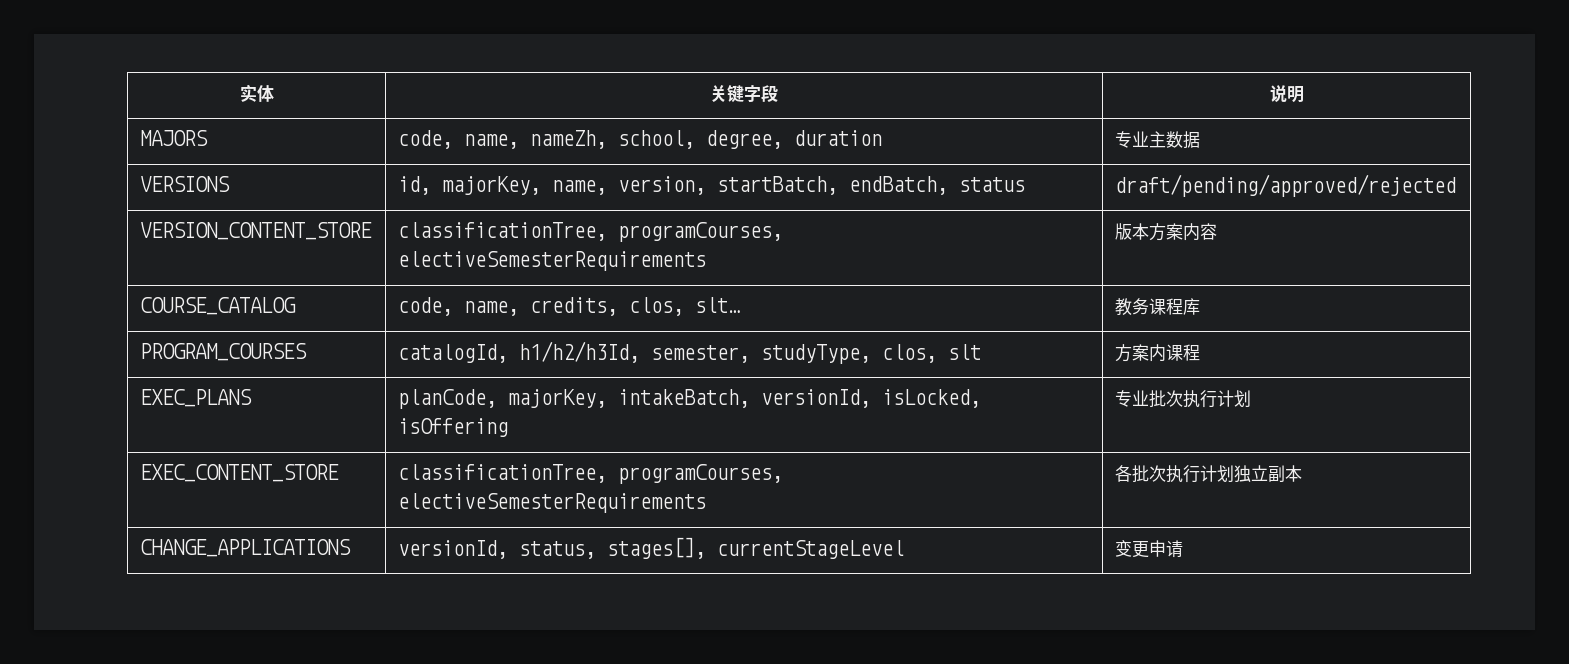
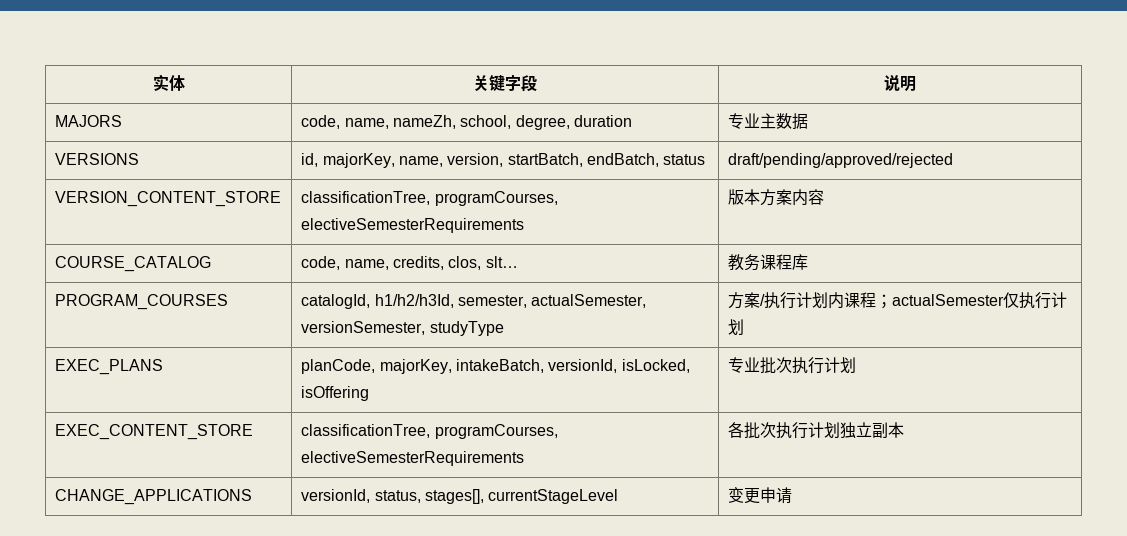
[761,344,982,364] [1115,344,1201,362] studyType, clos, slt | 方案内课程 -> [531,294,647,308] [301,321,504,336] [728,292,1068,309] [728,319,745,335] actualSemester, versionSemester, studyType | 方案/执行计划内课程；actualSemester仅执行计划

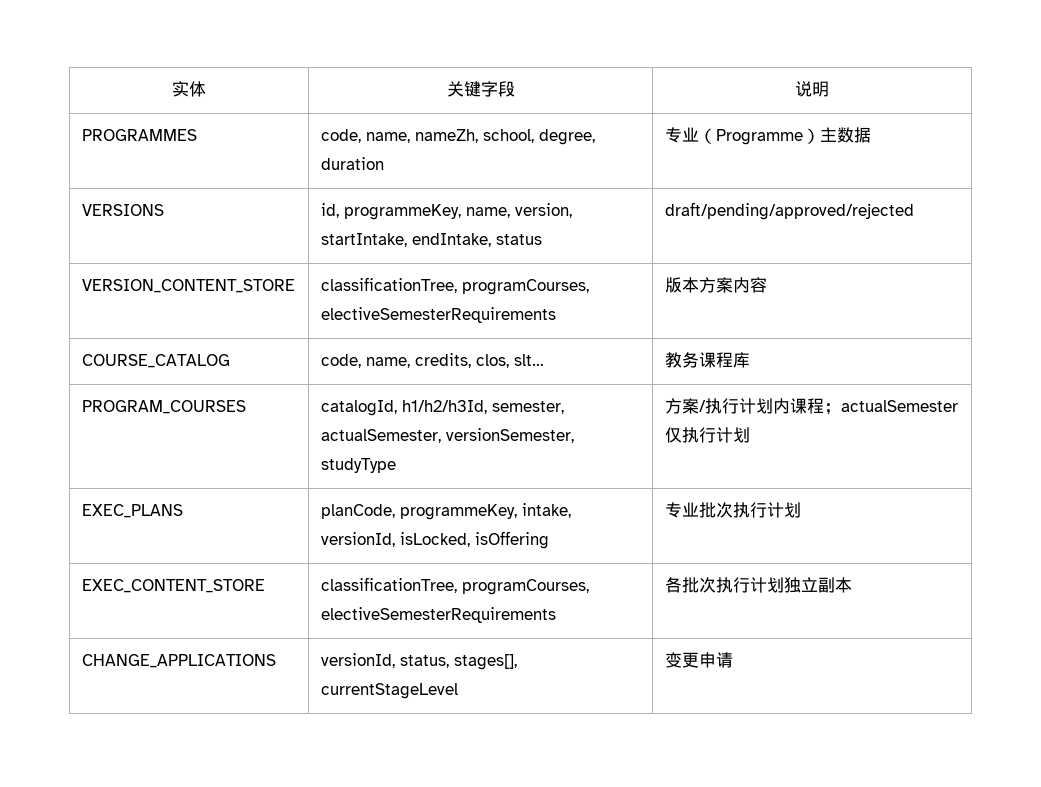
[55,115,123,127] MAJORS -> [81,129,197,141] PROGRAMMES
(761, 120) none -> [698,128,820,145] （Programme）
[322,153,395,168] majorKey, -> [343,204,461,220] programmeKey,
[507,153,659,167] startBatch, endBatch, -> [320,233,491,247] startIntake, endIntake,
[379,359,544,374] majorKey, intakeBatch, -> [399,503,571,520] programmeKey, intake,

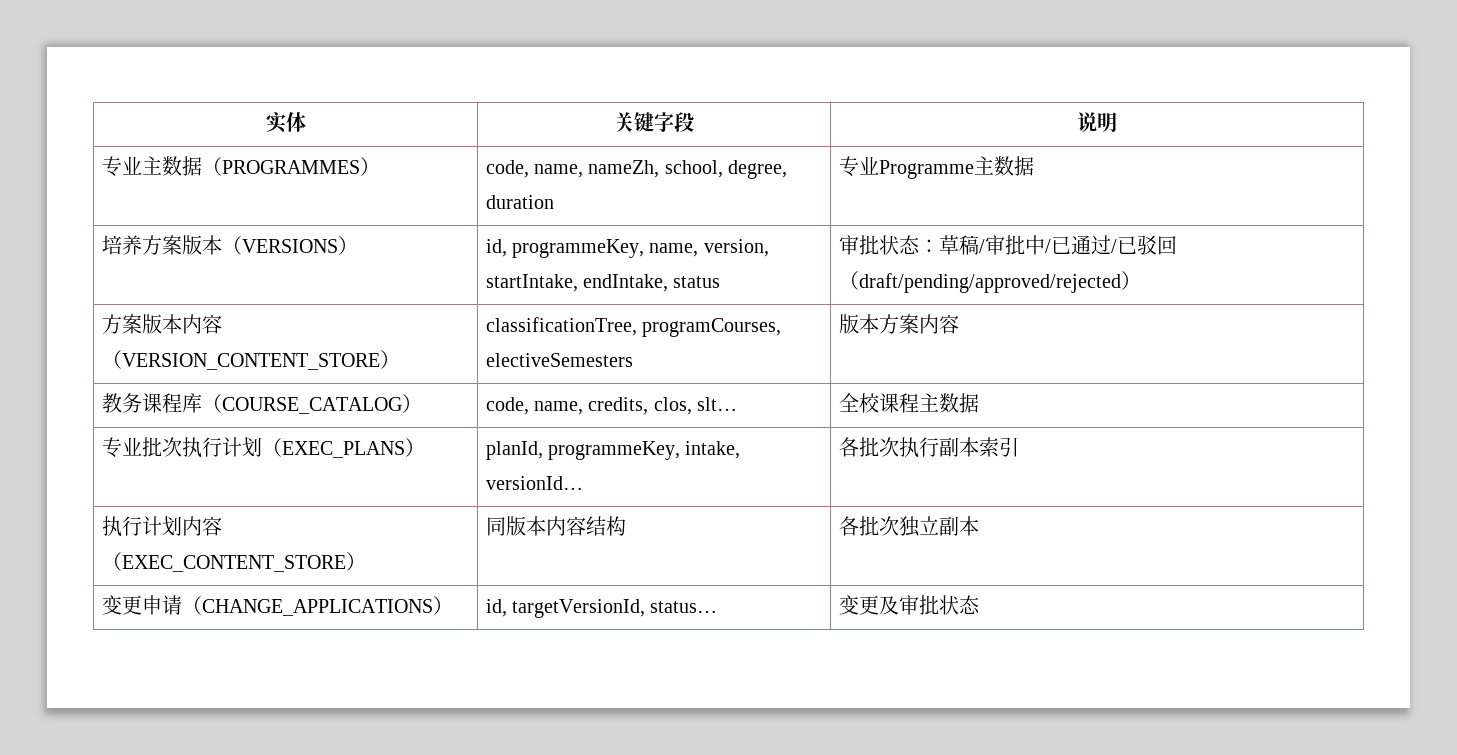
(829, 89) none -> [101,156,222,177] 专业主数据（
(197, 135) none -> [359,157,380,176] ）
[698,127,871,145] （Programme）主数据 // -> [878,156,1034,179] [101,235,242,255] Programme主数据 // 培养方案版本（
(164, 210) none -> [337,236,358,255] ）
[664,202,914,220] draft/pending/approved/rejected // -> [838,235,1177,255] [838,271,1141,293] [101,314,222,334] [101,350,122,369] 审批状态：草稿/审批中/已通过/已驳回（draft/pending/approved/rejected） // 方案版本内容（
[320,277,589,295] [320,307,556,323] | classificationTree, programCourses, electiveSemesterRequirements -> [379,350,400,369] [485,317,782,337] [485,353,633,367] ） | classificationTree, programCourses, electiveSemesters
(767, 285) none -> [101,393,222,413] 教务课程库（
(230, 361) none -> [401,394,422,413] ）
[664,352,750,368] [81,400,246,414] [320,400,564,416] [320,428,574,443] [320,458,396,473] [664,398,958,415] [664,427,750,443] [81,504,183,518] [320,503,571,520] [320,531,549,549] [664,502,801,518] [81,579,265,593] [320,577,589,595] [320,607,556,623] [664,577,852,593] [81,654,276,668] [320,653,517,670] [320,683,458,699] [664,652,733,668] 教务课程库 // PROGRAM_COURSES | catalogId, h1/h2/h3Id, semester, actualSemester, versionSemester, studyType | 方案/执行计划内课程；actualSemester仅执行计划 // EXEC_PLANS | planCode, programmeKey, intake, versionId, isLocked, isOffering | 专业批次执行计划 // EXEC_CONTENT_STORE | classificationTree, programCourses, electiveSemesterRequirements | 各批次执行计划独立副本 // CHANGE_APPLICATIONS | versionId, status, stages[], currentStageLevel | 变更申请 -> [838,393,979,413] [101,437,425,458] [485,441,741,460] [485,476,583,490] [838,437,1019,458] [101,516,222,537] [101,552,366,572] [485,516,626,536] [838,516,979,537] [101,595,453,616] [485,599,718,618] [838,595,980,615] 全校课程主数据 // 专业批次执行计划（EXEC_PLANS） | planId, programmeKey, intake, versionId… | 各批次执行副本索引 // 执行计划内容（EXEC_CONTENT_STORE） | 同版本内容结构 | 各批次独立副本 // 变更申请（CHANGE_APPLICATIONS） | id, targetVersionId, status… | 变更及审批状态

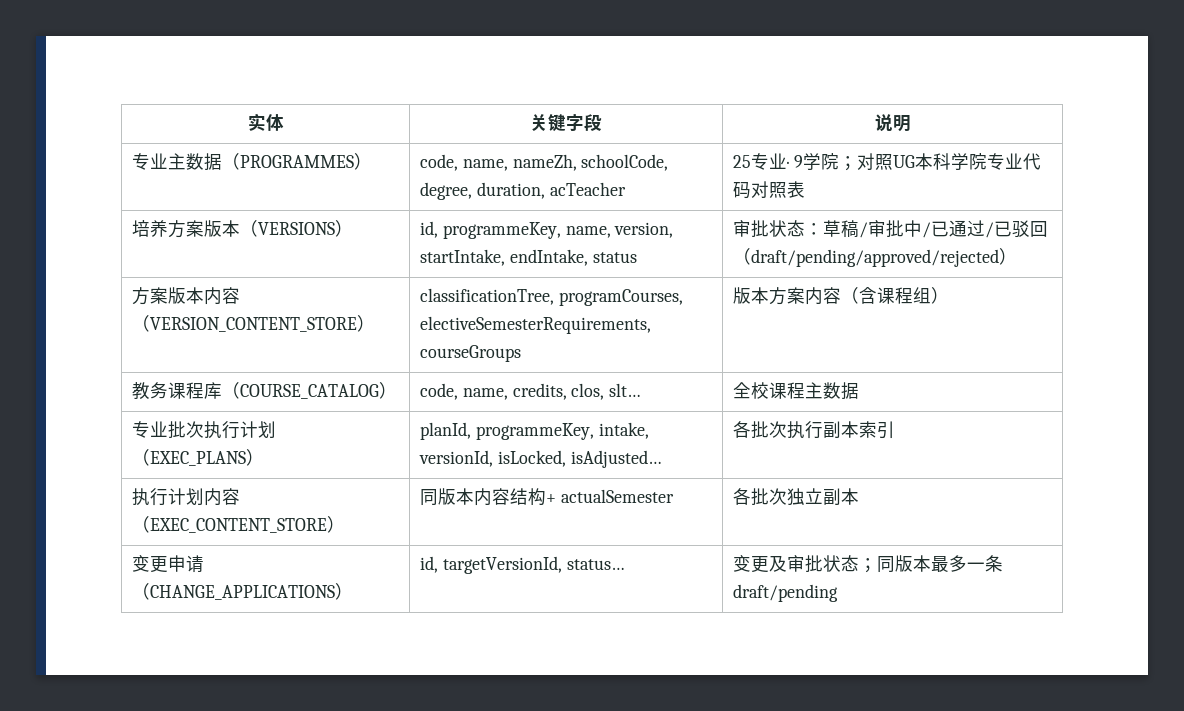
[664,160,788,179] [485,195,554,209] [838,156,1034,179] school, degree, duration | 专业Programme主数据 -> [581,154,669,171] [420,182,626,200] [733,153,1041,171] [733,181,806,199] schoolCode, degree, duration, acTeacher | 25专业· 9学院；对照UG本科学院专业代码对照表
[485,353,633,367] electiveSemesters -> [420,316,652,334] [420,345,522,362] electiveSemesterRequirements, courseGroups
(959, 324) none -> [841,287,950,304] （含课程组）
[485,476,583,490] versionId… -> [419,450,662,468] versionId, isLocked, isAdjusted…
(626, 526) none -> [546,489,674,503] + actualSemester
(980, 604) none -> [859,555,1004,573] [733,584,839,602] ；同版本最多一条draft/pending

